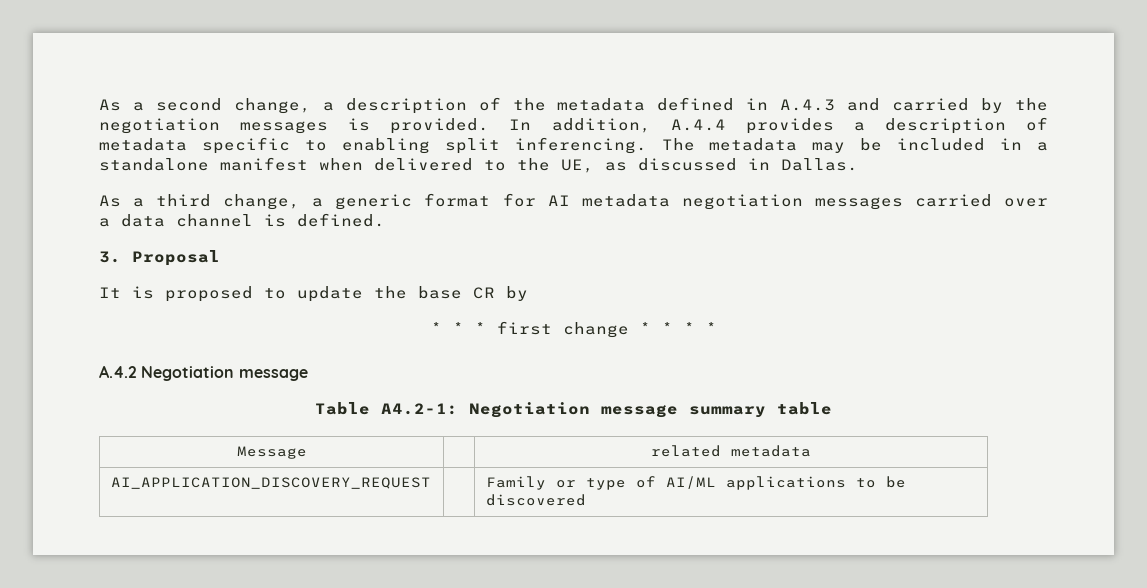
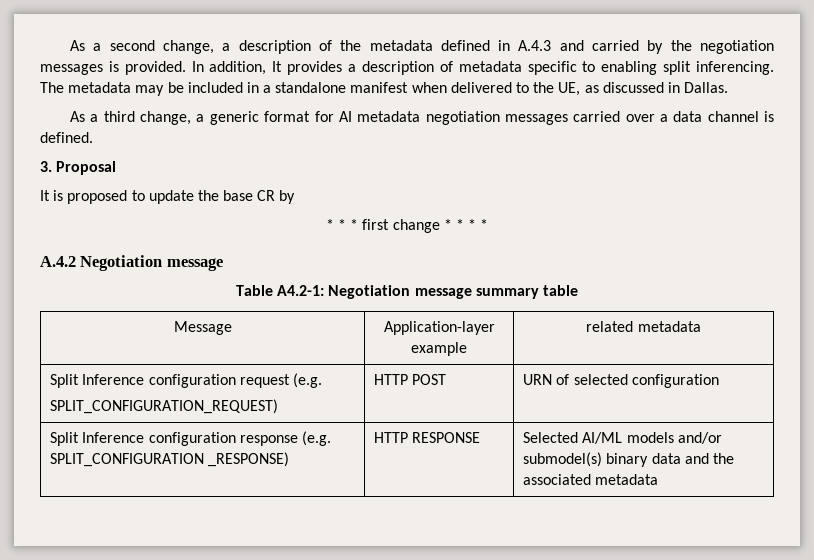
[670,119,726,131] A.4.4 -> [272,61,283,72] It
(307, 452) none -> [383,321,495,335] [411,342,467,356] Application-layer example
[110,477,431,489] [485,476,906,490] [485,494,586,506] AI_APPLICATION_DISCOVERY_REQUEST | | Family or type of AI/ML applications to be discovered -> [50,373,322,388] [50,399,279,414] [374,374,447,385] [523,374,719,388] [50,431,331,446] [50,452,290,467] [374,432,481,443] [523,432,722,444] [523,452,734,467] [523,474,659,485] Split Inference configuration request (e.g. // SPLIT_CONFIGURATION_REQUEST) | HTTP POST | URN of selected configuration // Split Inference configuration response (e.g. SPLIT_CONFIGURATION _RESPONSE) | HTTP RESPONSE | Selected AI/ML models and/or submodel(s) binary data and the associated metadata

